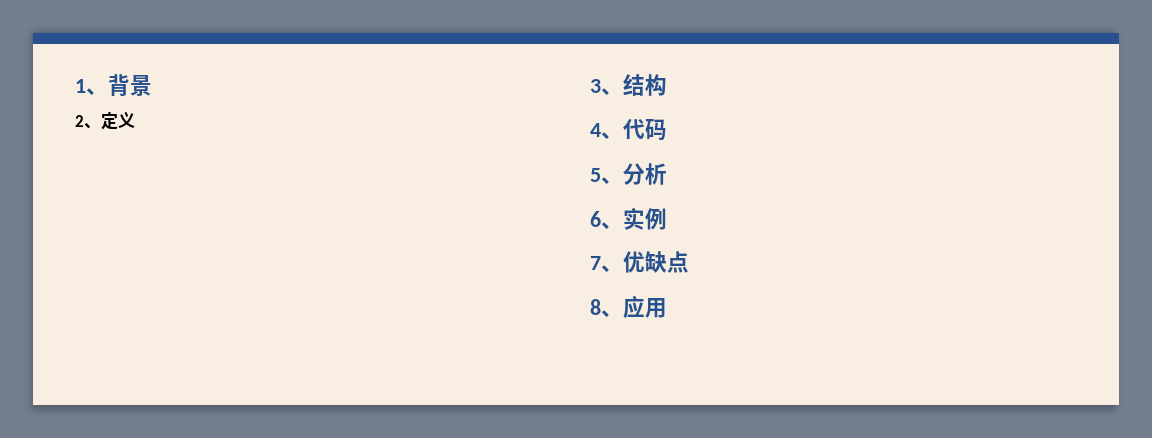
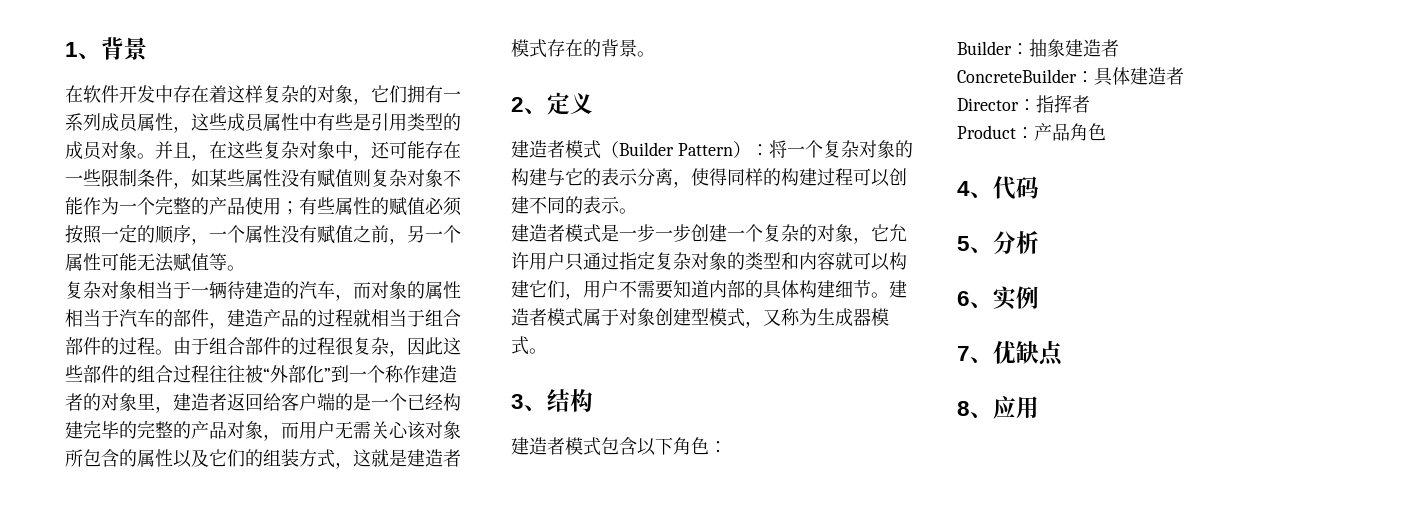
[75,112,135,130] [590,74,667,96] 2、定义 // 3、结构 -> [65,85,461,105] [65,113,461,133] [65,141,461,161] [65,169,461,189] [65,196,462,216] [65,224,461,245] [65,253,245,272] [65,281,461,301] [65,309,461,329] [65,337,461,357] [65,365,457,383] [65,393,461,413] [65,420,461,441] [65,449,461,469] [511,39,655,58] [511,92,593,115] [511,140,913,159] [511,168,907,188] [511,196,637,214] [511,224,907,244] [511,251,907,271] [511,280,907,300] [511,308,889,328] [511,336,547,355] [511,389,593,412] [511,437,727,456] [957,39,1119,57] [957,67,1184,86] [957,94,1090,113] [957,123,1106,141] 在软件开发中存在着这样复杂的对象，它们拥有一系列成员属性，这些成员属性中有些是引用类型的成员对象。并且，在这些复杂对象中，还可能存在一些限制条件，如某些属性没有赋值则复杂对象不能作为一个完整的产品使用；有些属性的赋值必须按照一定的顺序，一个属性没有赋值之前，另一个属性可能无法赋值等。 // 复杂对象相当于一辆待建造的汽车，而对象的属性相当于汽车的部件，建造产品的过程就相当于组合部件的过程。由于组合部件的过程很复杂，因此这些部件的组合过程往往被“外部化”到一个称作建造者的对象里，建造者返回给客户端的是一个已经构建完毕的完整的产品对象，而用户无需关心该对象所包含的属性以及它们的组装方式，这就是建造者模式存在的背景。 // 2、定义 // 建造者模式（Builder Pattern）：将一个复杂对象的构建与它的表示分离，使得同样的构建过程可以创建不同的表示。 // 建造者模式是一步一步创建一个复杂的对象，它允许用户只通过指定复杂对象的类型和内容就可以构建它们，用户不需要知道内部的具体构建细节。建造者模式属于对象创建型模式，又称为生成器模式。 // 3、结构 // 建造者模式包含以下角色： // Builder：抽象建造者 // ConcreteBuilder：具体建造者 // Director：指挥者 // Product：产品角色

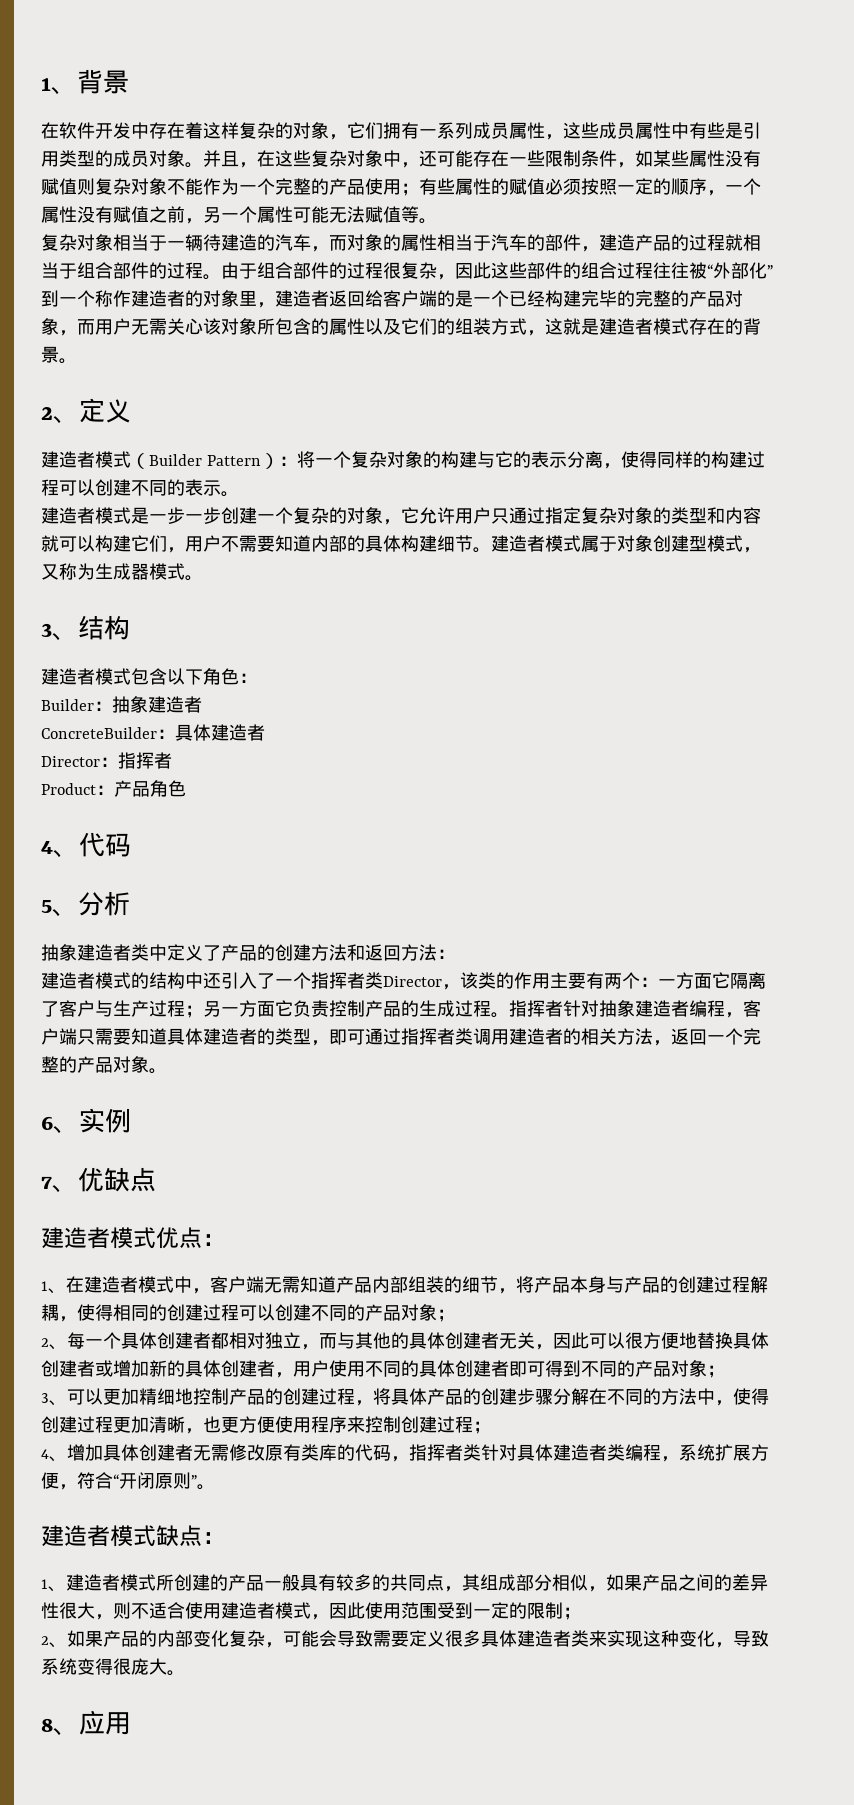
(1039, 242) none -> [41,944,455,961] [41,972,766,990] [41,1000,761,1018] [41,1028,761,1046] [41,1056,167,1074] // 抽象建造者类中定义了产品的创建方法和返回方法： // 建造者模式的结构中还引入了一个指挥者类Director，该类的作用主要有两个：一方面它隔离了客户与生产过程；另一方面它负责控制产品的生成过程。指挥者针对抽象建造者编程，客户端只需要知道具体建造者的类型，即可通过指挥者类调用建造者的相关方法，返回一个完整的产品对象。
(1063, 353) none -> [41,1227,225,1249] [41,1276,768,1294] [41,1304,455,1322] [41,1332,769,1350] [41,1360,725,1378] [41,1388,769,1406] [41,1416,491,1434] [41,1444,769,1462] [41,1472,215,1490] [41,1525,225,1547] [41,1574,768,1592] [41,1602,581,1620] [41,1630,769,1648] [41,1658,185,1676] // 建造者模式优点： // 1、在建造者模式中，客户端无需知道产品内部组装的细节，将产品本身与产品的创建过程解耦，使得相同的创建过程可以创建不同的产品对象； // 2、每一个具体创建者都相对独立，而与其他的具体创建者无关，因此可以很方便地替换具体创建者或增加新的具体创建者，用户使用不同的具体创建者即可得到不同的产品对象； // 3、可以更加精细地控制产品的创建过程，将具体产品的创建步骤分解在不同的方法中，使得创建过程更加清晰，也更方便使用程序来控制创建过程； // 4、增加具体创建者无需修改原有类库的代码，指挥者类针对具体建造者类编程，系统扩展方便，符合“开闭原则”。 // 建造者模式缺点： // 1、建造者模式所创建的产品一般具有较多的共同点，其组成部分相似，如果产品之间的差异性很大，则不适合使用建造者模式，因此使用范围受到一定的限制； // 2、如果产品的内部变化复杂，可能会导致需要定义很多具体建造者类来实现这种变化，导致系统变得很庞大。

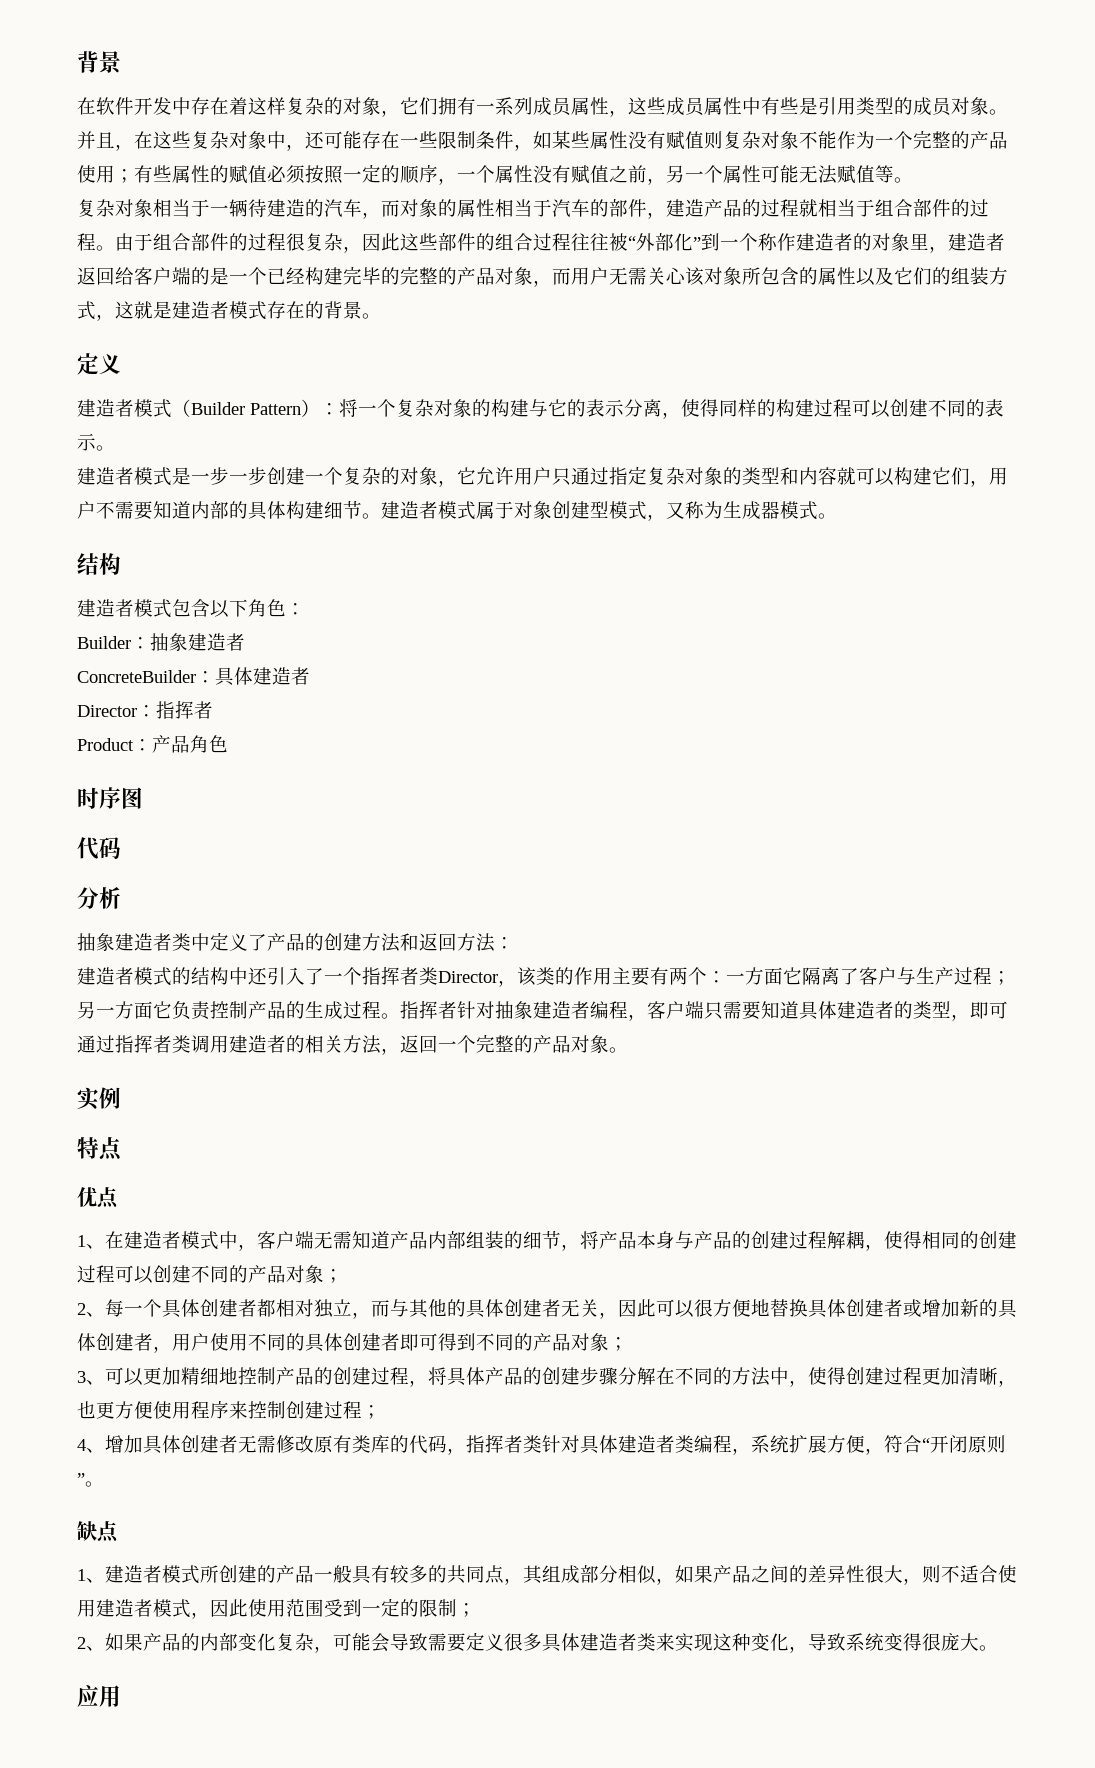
[41,78,77,95] 1、 -> (77, 62) none
[41,407,79,424] 2、 -> (381, 316) none
[41,623,78,641] 3、 -> (837, 516) none
[41,841,79,858] 4、 -> [77,787,143,809] 时序图 //
[41,900,78,917] 5、 -> (121, 848) none
[41,1116,79,1134] 6、 -> (628, 1050) none
[41,1167,156,1193] [41,1227,156,1249] 7、优缺点 // 建造者模式 -> [77,1137,122,1161] 特点 //
[202,1234,225,1246] ： -> (119, 1198) none
[41,1525,225,1547] 建造者模式缺点： -> [77,1521,119,1543] 缺点
[41,1718,79,1736] 8、 -> (998, 1648) none

